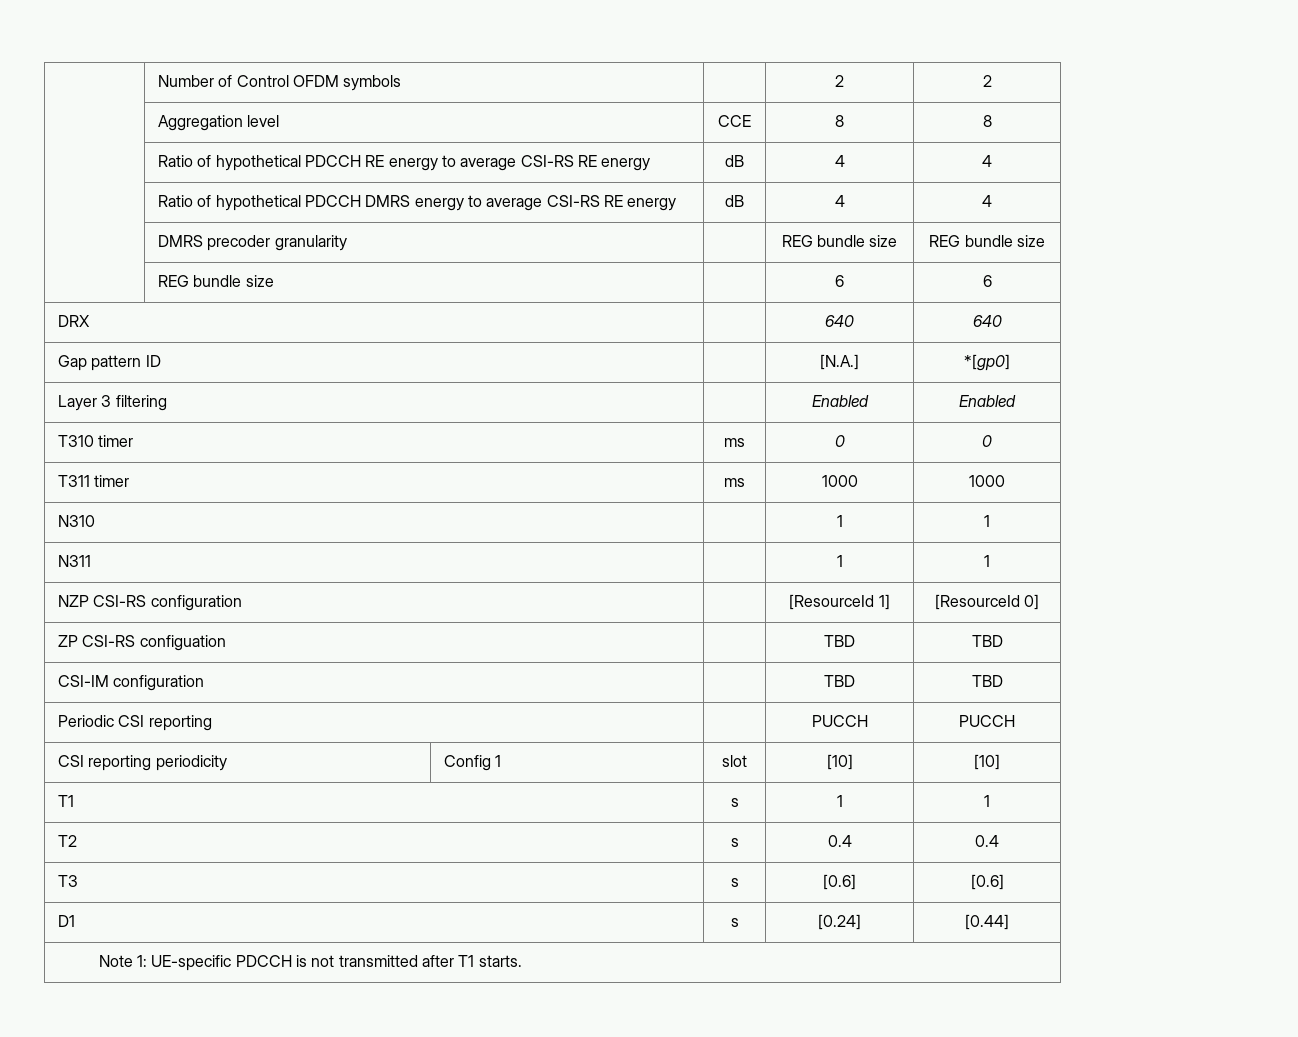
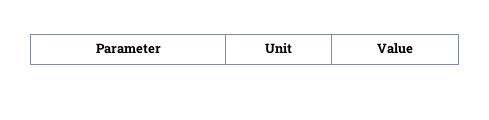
[157,75,402,91] [835,75,844,87] [982,75,992,87] [157,115,280,131] [718,115,751,127] [835,115,844,127] [982,115,992,127] [157,155,651,171] [725,155,744,167] [834,155,845,167] [982,155,992,167] [157,195,677,211] [725,195,744,207] [834,195,845,207] [982,195,992,207] [157,235,347,251] [781,235,898,247] [929,235,1045,247] [157,275,274,287] [835,275,844,287] [982,275,992,287] [57,315,90,327] [825,315,854,327] [972,315,1002,327] [57,355,161,371] [820,354,859,370] [964,354,1010,371] [57,395,167,411] [811,395,869,407] [959,395,1016,407] [57,435,134,447] [724,438,745,447] [834,435,845,447] [982,435,992,447] [57,475,130,487] [724,478,745,487] [821,475,858,487] [969,475,1005,487] [57,515,95,527] [836,515,843,527] [984,515,990,527] [57,555,91,567] [836,555,843,567] [984,555,990,567] [57,595,242,611] [789,594,890,610] [934,594,1040,610] [57,635,226,651] [824,635,855,647] [971,635,1003,647] [57,675,205,691] [824,675,855,687] [971,675,1003,687] [57,715,212,731] [811,715,868,727] [959,715,1015,727] [57,755,227,771] [443,755,502,771] [722,755,747,767] [826,754,853,770] [974,754,1000,770] [57,795,74,807] [730,798,739,807] [836,795,843,807] [984,795,990,807] [57,835,77,847] [730,838,739,847] [827,835,852,847] [975,835,999,847] [57,875,78,887] [730,878,739,887] [823,874,856,890] [970,874,1004,890] [57,915,75,927] [730,918,739,927] [818,914,861,930] [965,914,1009,930] [98,955,522,971] | Number of Control OFDM symbols | | 2 | 2 // | Aggregation level | CCE | 8 | 8 // | Ratio of hypothetical PDCCH RE energy to average CSI-RS RE energy | dB | 4 | 4 // | Ratio of hypothetical PDCCH DMRS energy to average CSI-RS RE energy | dB | 4 | 4 // | DMRS precoder granularity | | REG bundle size | REG bundle size // | REG bundle size | | 6 | 6 // DRX | | 640 | 640 // Gap pattern ID | | [N.A.] | *[gp0] // Layer 3 filtering | | Enabled | Enabled // T310 timer | ms | 0 | 0 // T311 timer | ms | 1000 | 1000 // N310 | | 1 | 1 // N311 | | 1 | 1 // NZP CSI-RS configuration | | [ResourceId 1] | [ResourceId 0] // ZP CSI-RS configuation | | TBD | TBD // CSI-IM configuration | | TBD | TBD // Periodic CSI reporting | | PUCCH | PUCCH // CSI reporting periodicity | Config 1 | slot | [10] | [10] // T1 | s | 1 | 1 // T2 | s | 0.4 | 0.4 // T3 | s | [0.6] | [0.6] // D1 | s | [0.24] | [0.44] // Note 1: UE-specific PDCCH is not transmitted after T1 starts. -> [95,43,161,54] [265,43,292,54] [376,43,413,54] Parameter | Unit | Value

